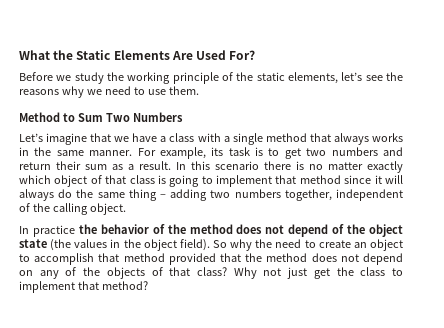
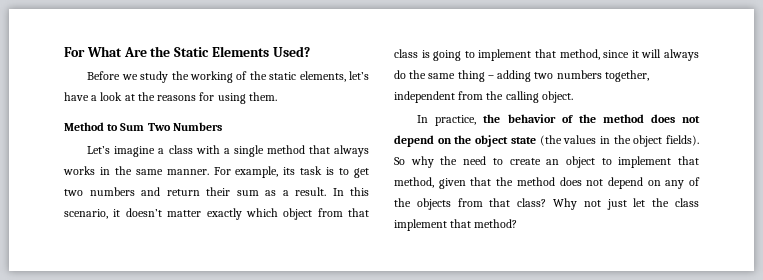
[19,50,256,60] What the Static Elements Are Used For? -> [64,46,310,57] For What Are the Static Elements Used?
[172,72,219,84] principle -> (233, 77) none
[365,72,403,81] [19,86,166,98] see the reasons why we need to use -> [64,92,246,104] have a look at the reasons for using
[90,133,158,142] that we have -> (156, 151) none
[215,161,323,170] scenario there is no -> [64,208,162,219] scenario, it doesn’t
[90,175,102,184] of -> [317,208,343,217] from
[299,175,341,184] method -> [559,49,600,60] method,
[19,203,30,212] of -> [458,91,484,100] from
[32,225,75,237] practice -> [435,115,477,126] practice,
[332,224,345,234] of -> [437,138,452,144] on
[179,239,210,251] field). -> [666,135,699,146] fields).
[34,253,216,265] accomplish that method provided -> [618,156,699,168] [394,177,466,189] implement that method, given
[151,267,163,276] of -> [457,198,483,207] from
[313,268,330,279] get -> [633,198,646,207] let
[392,268,404,276] to -> (699, 202) none

